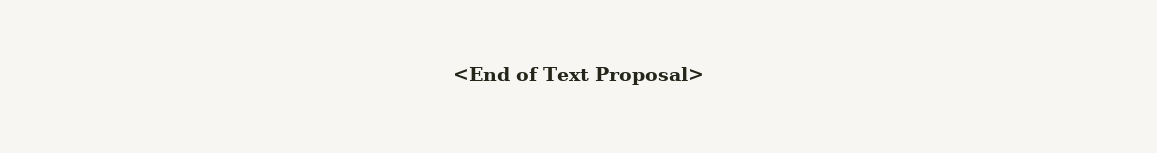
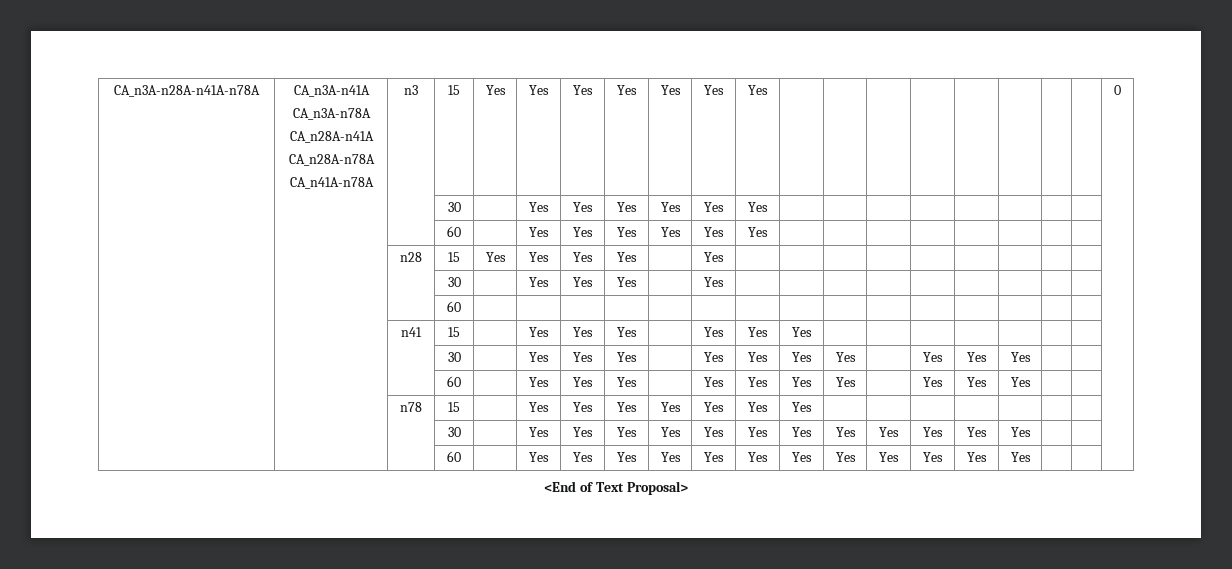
(453, 74) none -> [114,85,260,97] [293,85,370,97] [292,108,371,120] [289,131,374,143] [288,154,375,166] [289,177,374,189] [404,85,418,95] [448,85,460,95] [485,85,506,95] [529,85,549,95] [573,85,593,95] [617,85,637,95] [660,85,681,95] [704,85,724,95] [748,85,768,95] [1114,85,1121,95] [447,202,461,212] [529,202,549,212] [573,202,593,212] [617,202,637,212] [660,202,681,212] [704,202,724,212] [748,202,768,212] [447,226,461,237] [529,227,549,237] [573,227,593,237] [617,227,637,237] [660,227,681,237] [704,227,724,237] [748,227,768,237] [400,252,422,262] [448,252,460,262] [485,252,506,262] [529,252,549,262] [573,252,593,262] [617,252,637,262] [704,252,724,262] [447,277,461,287] [529,277,549,287] [573,277,593,287] [617,277,637,287] [704,277,724,287] [447,301,461,312] [401,327,422,337] [448,327,460,337] [529,327,549,337] [573,327,593,337] [617,327,637,337] [704,327,724,337] [748,327,768,337] [792,327,812,337] [447,352,461,362] [529,352,549,362] [573,352,593,362] [617,352,637,362] [704,352,724,362] [748,352,768,362] [792,352,812,362] [835,352,856,362] [923,352,943,362] [967,352,987,362] [1010,352,1031,362] [447,376,461,387] [529,377,549,387] [573,377,593,387] [617,377,637,387] [704,377,724,387] [748,377,768,387] [792,377,812,387] [835,377,856,387] [923,377,943,387] [967,377,987,387] [1010,377,1031,387] [400,402,422,412] [448,402,460,412] [529,402,549,412] [573,402,593,412] [617,402,637,412] [660,402,681,412] [704,402,724,412] [748,402,768,412] [792,402,812,412] [447,427,461,437] [529,427,549,437] [573,427,593,437] [617,427,637,437] [660,427,681,437] [704,427,724,437] [748,427,768,437] [792,427,812,437] [835,427,856,437] [879,427,899,437] [923,427,943,437] [967,427,987,437] [1010,427,1031,437] [447,451,461,462] [529,452,549,462] [573,452,593,462] [617,452,637,462] [660,452,681,462] [704,452,724,462] [748,452,768,462] [792,452,812,462] [835,452,856,462] [879,452,899,462] [923,452,943,462] [967,452,987,462] [1010,452,1031,462] CA_n3A-n28A-n41A-n78A | CA_n3A-n41A // CA_n3A-n78A // CA_n28A-n41A // CA_n28A-n78A // CA_n41A-n78A | n3 | 15 | Yes | Yes | Yes | Yes | Yes | Yes | Yes | | | | | | | | | 0 // | | | 30 | | Yes | Yes | Yes | Yes | Yes | Yes | | | | | | | | | // | | | 60 | | Yes | Yes | Yes | Yes | Yes | Yes | | | | | | | | | // | | n28 | 15 | Yes | Yes | Yes | Yes | | Yes | | | | | | | | | | // | | | 30 | | Yes | Yes | Yes | | Yes | | | | | | | | | | // | | | 60 | | | | | | | | | | | | | | | | // | | n41 | 15 | | Yes | Yes | Yes | | Yes | Yes | Yes | | | | | | | | // | | | 30 | | Yes | Yes | Yes | | Yes | Yes | Yes | Yes | | Yes | Yes | Yes | | | // | | | 60 | | Yes | Yes | Yes | | Yes | Yes | Yes | Yes | | Yes | Yes | Yes | | | // | | n78 | 15 | | Yes | Yes | Yes | Yes | Yes | Yes | Yes | | | | | | | | // | | | 30 | | Yes | Yes | Yes | Yes | Yes | Yes | Yes | Yes | Yes | Yes | Yes | Yes | | | // | | | 60 | | Yes | Yes | Yes | Yes | Yes | Yes | Yes | Yes | Yes | Yes | Yes | Yes | | | //

